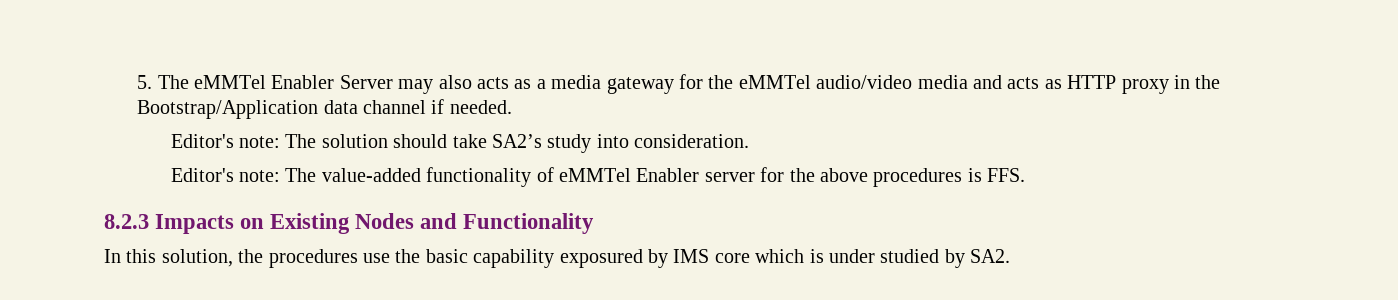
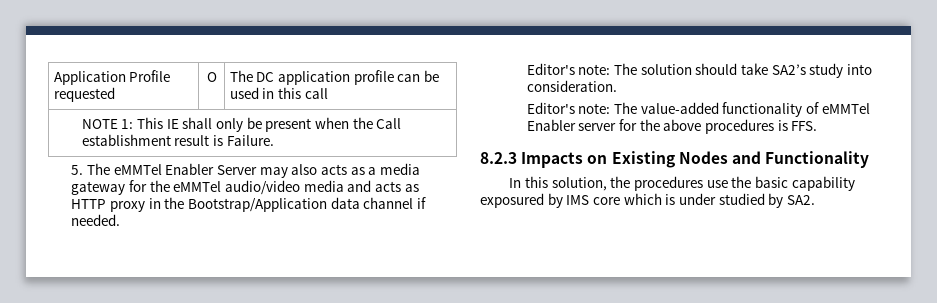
(137, 82) none -> [53,70,171,85] [53,87,115,102] [206,72,217,82] [229,70,439,85] [229,87,328,99] [81,117,402,132] [81,134,274,146] Application Profile requested | O | The DC application profile can be used in this call // NOTE 1: This IE shall only be present when the Call establishment result is Failure. //

